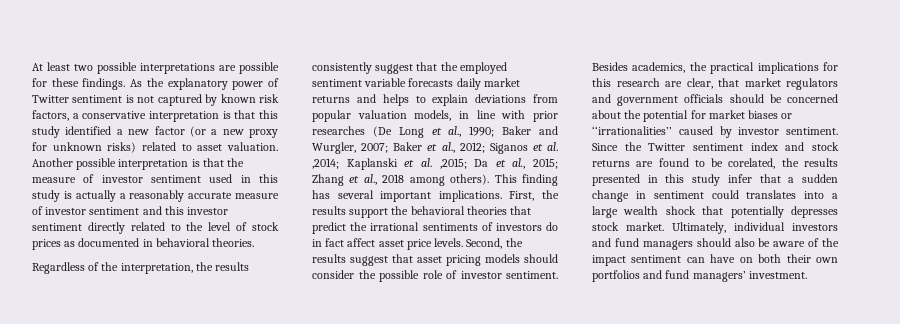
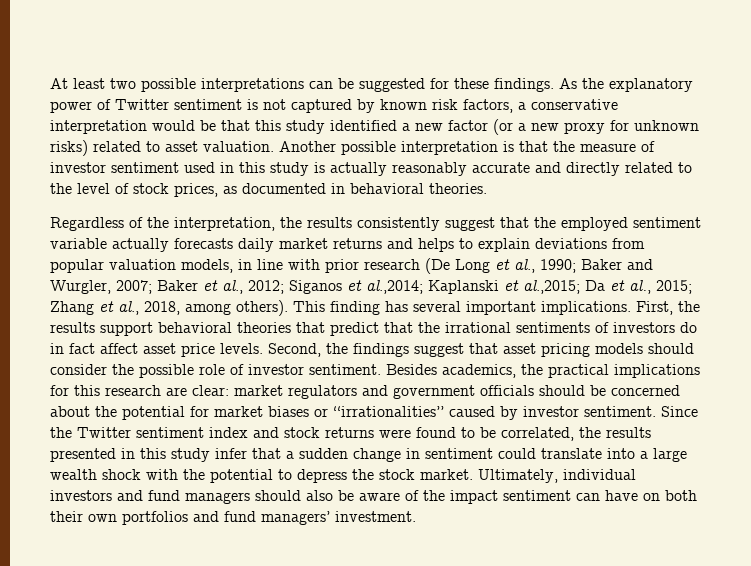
[219,62,279,74] are possible -> [309,78,425,92] can be suggested
[222,111,231,119] is -> [152,120,216,131] would be
[119,193,126,199] a -> (387, 169) none
[235,193,279,199] [32,206,229,215] [32,223,82,231] measure of investor sentiment and this investor sentiment -> [535,162,561,173] and
[32,239,61,250] prices -> [174,183,218,197] prices,
(407, 82) none -> [112,238,169,252] actually
[312,126,365,135] researches -> [364,259,420,270] research
[547,142,558,151] [312,158,467,170] al. ,2014; Kaplanski et al. ,2015; -> [366,280,580,294] al.,2014; Kaplanski et al.,2015;
[382,174,405,183] 2018 -> [144,301,180,315] 2018,
[391,206,409,215] the -> (153, 329) none
(346, 228) none -> [384,322,413,333] that
[312,254,346,263] results -> [353,343,409,357] findings
[686,78,739,89] clear, that -> [192,385,229,396] clear:
[636,161,654,167] are -> [379,429,411,438] were
[728,158,776,169] corelated, -> [501,427,574,441] correlated,
[746,190,797,199] translates -> [541,448,602,459] translate
[702,206,838,218] that potentially depresses -> [146,469,374,483] with the potential to depress the

